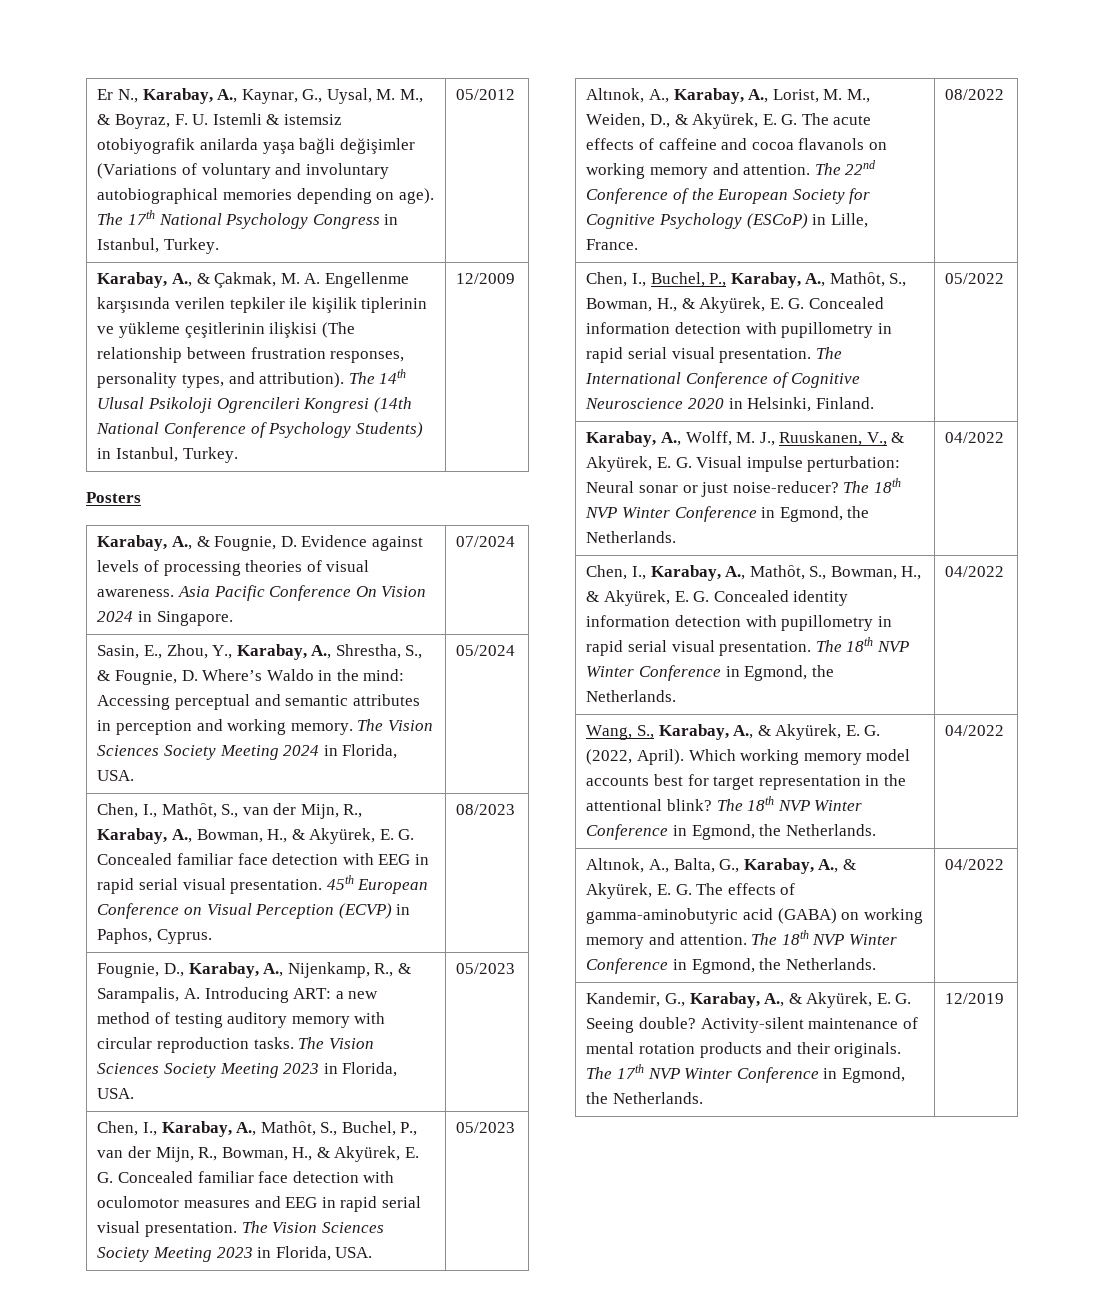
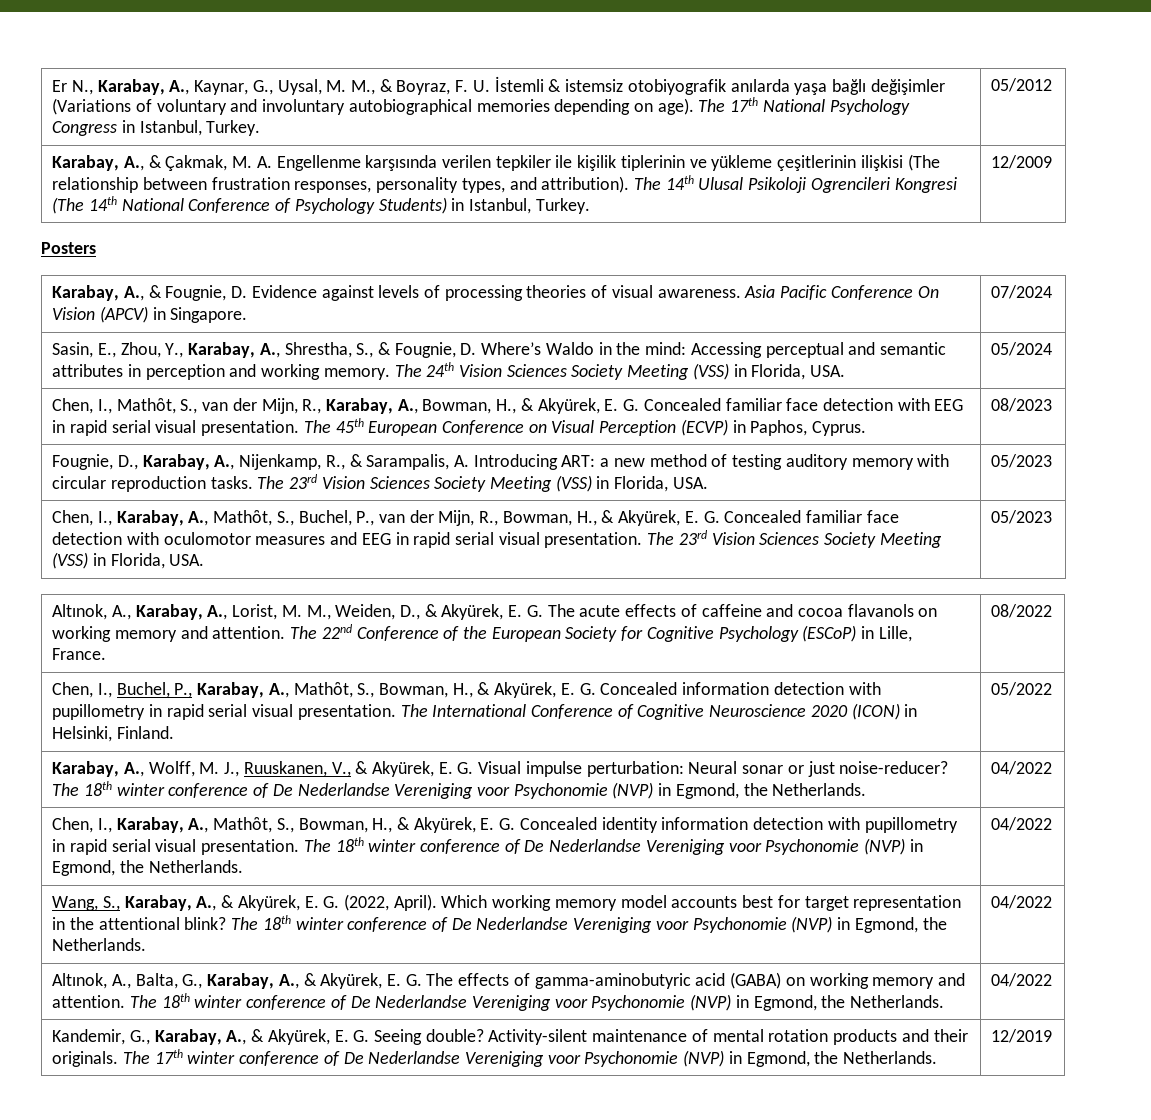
[212,113,262,125] Istemli -> [494,76,544,92] İstemli
[199,138,336,154] anilarda yaşa bağli -> [730,79,867,95] anılarda yaşa bağlı
[373,397,412,413] (14th -> [52,196,117,214] (The 14th
[97,611,134,622] 2024 -> [99,306,148,323] (APCV)
[387,720,433,731] [97,745,320,760] Vision Sciences Society Meeting 2024 -> [426,362,729,380] 24th Vision Sciences Society Meeting (VSS)
(323, 886) none -> [303,420,331,433] The
[328,1038,374,1049] [97,1063,320,1078] Vision Sciences Society Meeting 2023 -> [289,474,592,492] 23rd Vision Sciences Society Meeting (VSS)
[272,1222,384,1233] [97,1247,253,1262] Vision Sciences Society Meeting 2023 -> [678,530,942,548] [52,552,89,569] 23rd Vision Sciences Society Meeting (VSS)
(724, 403) none -> [851,703,900,720] (ICON)
[585,506,757,522] NVP Winter Conference -> [116,782,654,799] winter conference of De Nederlandse Vereniging voor Psychonomie (NVP)
[876,641,909,652] [586,665,721,681] NVP Winter Conference -> [368,838,906,855] winter conference of De Nederlandse Vereniging voor Psychonomie (NVP)
[777,800,863,811] [586,824,669,840] NVP Winter Conference -> [295,916,833,933] winter conference of De Nederlandse Vereniging voor Psychonomie (NVP)
[812,934,897,945] [586,958,669,974] NVP Winter Conference -> [194,994,732,1011] winter conference of De Nederlandse Vereniging voor Psychonomie (NVP)
[647,1067,819,1083] NVP Winter Conference -> [187,1050,725,1067] winter conference of De Nederlandse Vereniging voor Psychonomie (NVP)

